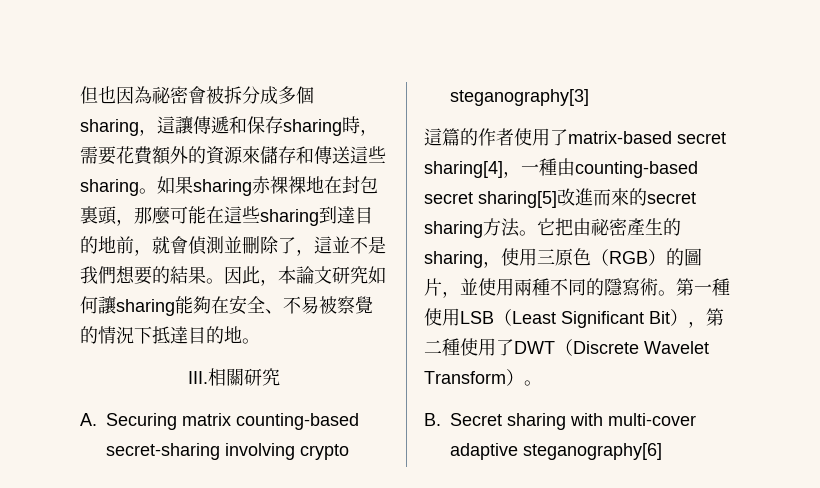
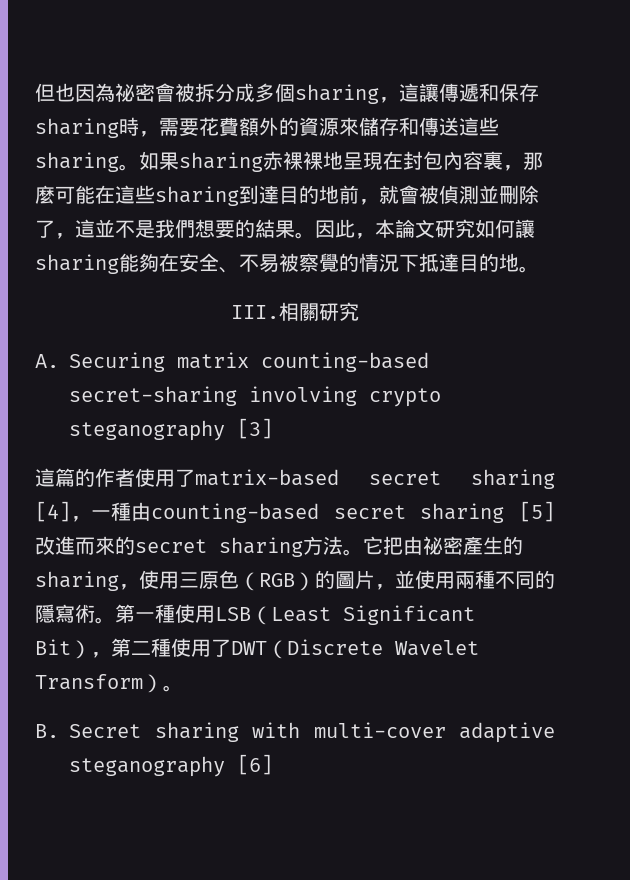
[324,176,378,194] [80,206,117,225] 在封包裏頭 -> [343,151,503,170] 呈現在封包內容裏
(188, 245) none -> [419,185,439,204] 被
[450,89,589,106] steganography[3] -> [69,418,273,441] steganography [3]
[424,161,503,178] sharing[4] -> [471,469,555,489] [35,501,71,522] sharing [4]
[478,191,557,208] sharing[5] -> [420,501,555,523] sharing [5]
[523,443,662,460] steganography[6] -> [69,754,273,777] steganography [6]

